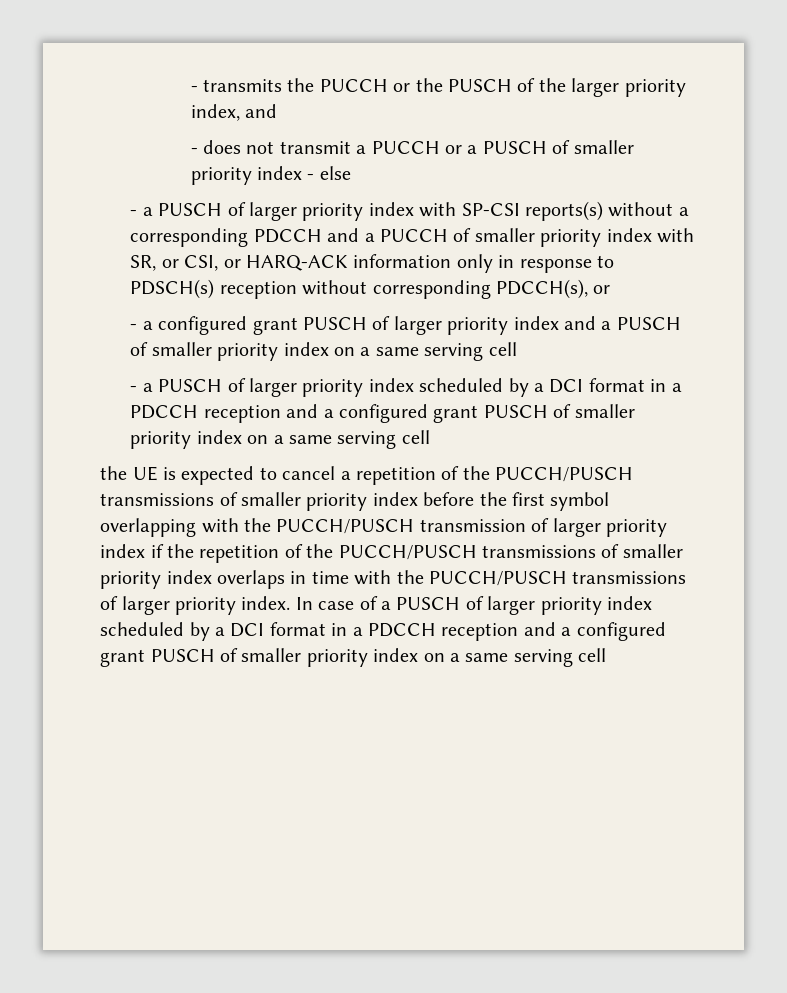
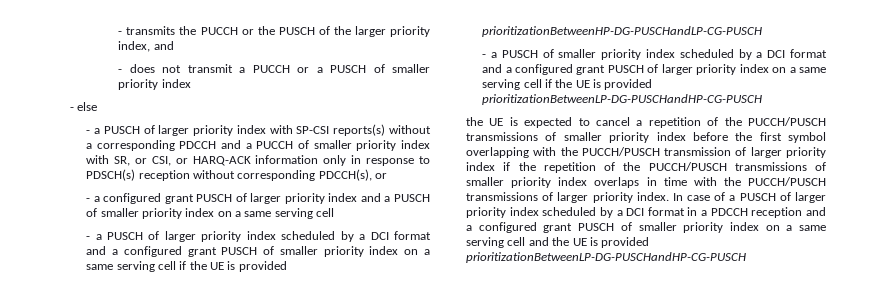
(302, 173) none -> (191, 83) //
[650,379,682,392] [130,405,281,423] in a PDCCH reception -> (431, 235) none
(430, 437) none -> [179,261,287,272] [482,26,763,37] [482,49,827,60] [482,64,826,75] [482,79,653,90] [482,94,763,105] if the UE is provided prioritizationBetweenHP-DG-PUSCHandLP-CG-PUSCH // - a PUSCH of smaller priority index scheduled by a DCI format and a configured grant PUSCH of larger priority index on a same serving cell if the UE is provided prioritizationBetweenLP-DG-PUSCHandHP-CG-PUSCH
(607, 655) none -> [528,237,650,248] [466,252,747,263] and the UE is provided prioritizationBetweenLP-DG-PUSCHandHP-CG-PUSCH

